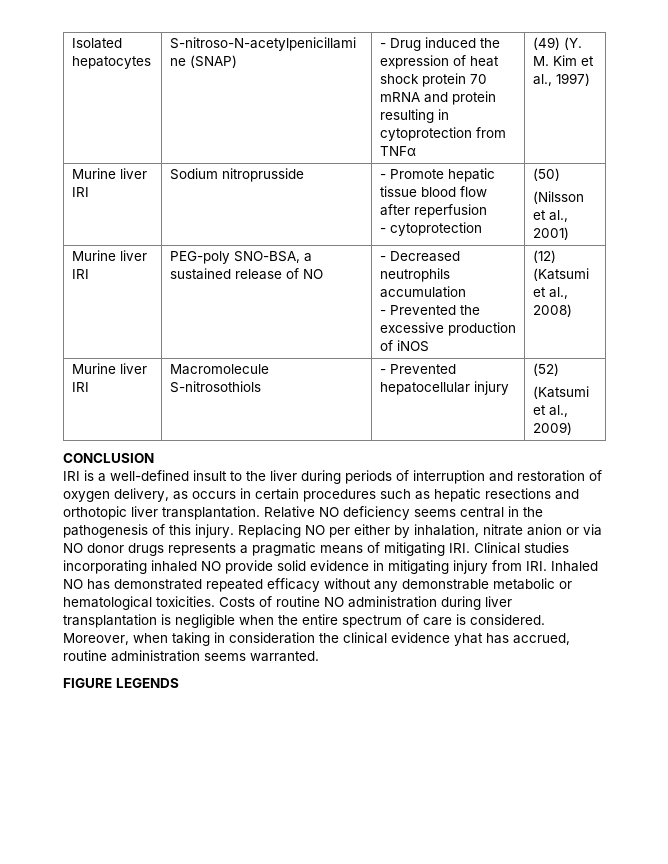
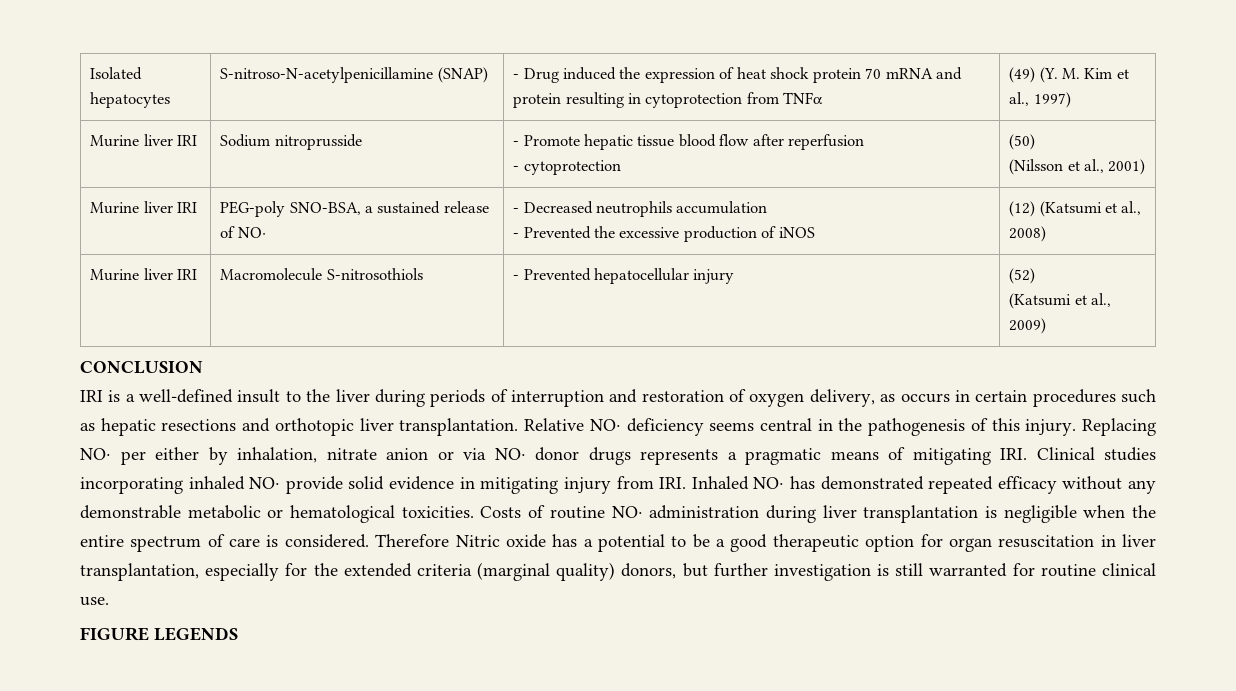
[302,269,323,279] NO -> [237,227,266,238] NO·
[319,507,339,517] NO -> [589,419,621,431] NO·
[305,525,325,535] NO -> [80,448,111,460] NO·
[63,543,83,553] NO -> [494,448,526,460] NO·
[201,561,221,571] NO -> [249,477,281,489] NO·
[63,579,83,589] NO -> [753,477,785,489] NO·
[324,597,344,607] NO -> [611,506,643,518] NO·
[63,632,570,646] [63,650,319,662] Moreover, when taking in consideration the clinical evidence yhat has accrued, routine administration seems warranted. -> [375,534,1157,552] [80,562,1156,581] [80,597,109,606] Therefore Nitric oxide has a potential to be a good therapeutic option for organ resuscitation in liver transplantation, especially for the extended criteria (marginal quality) donors, but further investigation is still warranted for routine clinical use.

